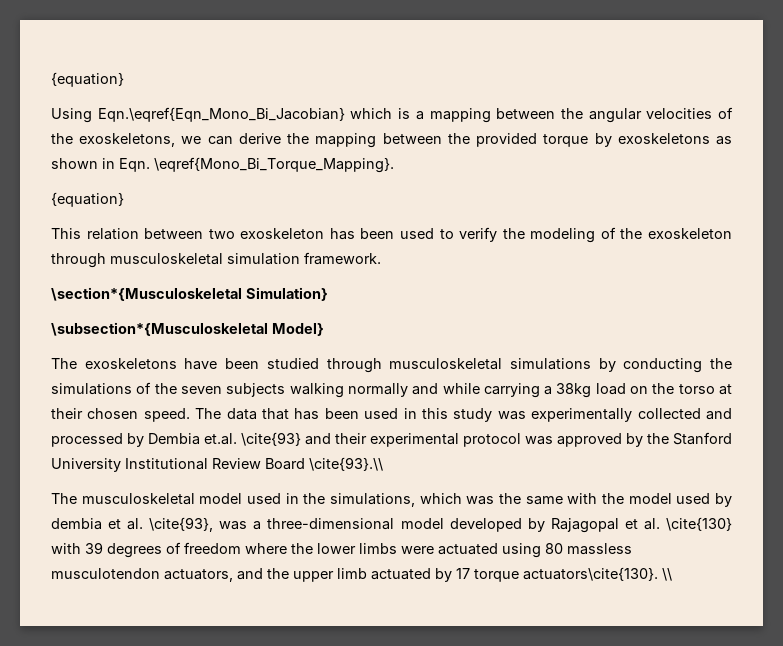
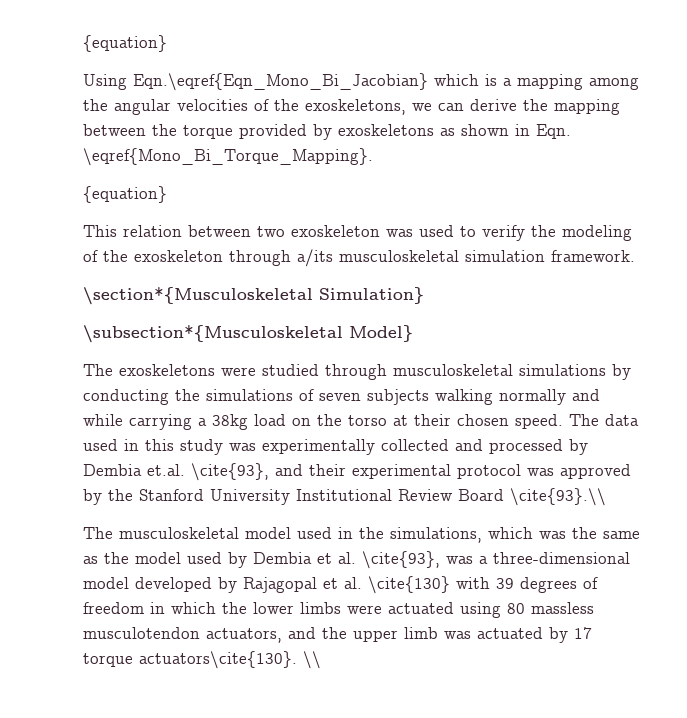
[496,108,556,119] between -> [589,77,639,90] among
[476,133,589,147] provided torque -> [183,124,307,139] torque provided
[329,228,395,240] has been -> [386,229,413,237] was
(106, 260) none -> [297,249,333,267] a/its
[184,358,260,370] have been -> [221,367,256,376] were
[154,383,177,394] the -> (314, 395) none
[262,408,359,420] that has been -> (639, 420) none
[241,432,301,446] \cite{93} -> [191,463,269,481] \cite{93},
[567,493,598,504] with -> [83,556,98,564] as
[51,518,102,530] dembia -> [253,552,312,564] Dembia
[245,543,287,554] where -> [150,602,216,614] in which
(367, 573) none -> [444,631,471,639] was

